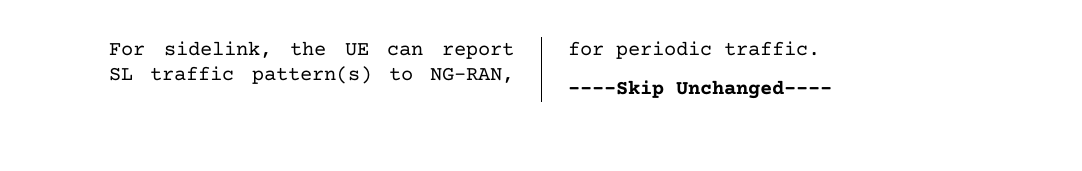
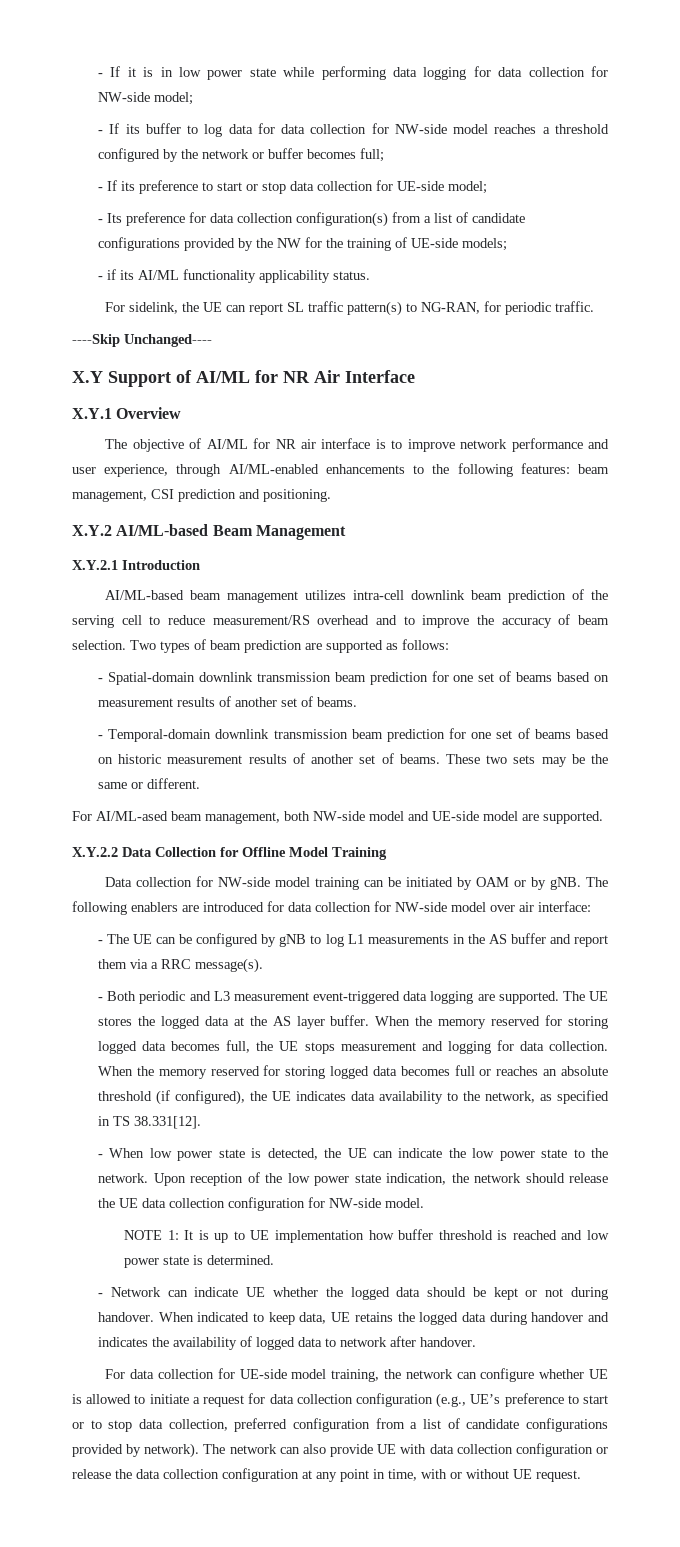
(109, 49) none -> [98,66,608,80] [98,92,194,105] [98,123,610,137] [98,148,385,162] [98,180,488,194] [98,212,526,227] [98,237,508,251] [98,269,371,283] - If it is in low power state while performing data logging for data collection for NW-side model; // - If its buffer to log data for data collection for NW-side model reaches a threshold configured by the network or buffer becomes full; // - If its preference to start or stop data collection for UE-side model; // - Its preference for data collection configuration(s) from a list of candidate configurations provided by the NW for the training of UE-side models; // - if its AI/ML functionality applicability status. //
(832, 89) none -> [72,370,415,387] [72,407,182,419] [105,438,609,452] [72,463,609,477] [72,489,331,502] [72,524,346,540] [72,560,200,570] [105,589,608,603] [72,614,610,628] [72,639,449,653] [98,671,610,685] [98,696,358,707] [98,728,609,742] [98,753,609,767] [98,778,201,789] [72,811,603,824] [72,847,387,860] [105,876,608,890] [72,901,591,915] [98,933,608,947] [98,958,264,973] [98,991,609,1004] [98,1015,608,1029] [98,1040,608,1054] [98,1065,608,1079] [98,1090,609,1105] [98,1116,202,1129] [98,1148,608,1161] [98,1172,608,1186] [98,1197,425,1211] [124,1229,610,1243] [124,1255,275,1268] [98,1287,609,1300] [98,1312,610,1325] [98,1336,477,1350] [105,1368,608,1382] [72,1393,608,1408] [72,1418,609,1432] [72,1443,608,1458] [72,1468,581,1482] // X.Y Support of AI/ML for NR Air Interface // X.Y.1 Overview // The objective of AI/ML for NR air interface is to improve network performance and user experience, through AI/ML-enabled enhancements to the following features: beam management, CSI prediction and positioning. // X.Y.2 AI/ML-based Beam Management // X.Y.2.1 Introduction // AI/ML-based beam management utilizes intra-cell downlink beam prediction of the serving cell to reduce measurement/RS overhead and to improve the accuracy of beam selection. Two types of beam prediction are supported as follows: // - Spatial-domain downlink transmission beam prediction for one set of beams based on measurement results of another set of beams. // - Temporal-domain downlink transmission beam prediction for one set of beams based on historic measurement results of another set of beams. These two sets may be the same or different. // For AI/ML-ased beam management, both NW-side model and UE-side model are supported. // X.Y.2.2 Data Collection for Offline Model Training // Data collection for NW-side model training can be initiated by OAM or by gNB. The following enablers are introduced for data collection for NW-side model over air interface: // - The UE can be configured by gNB to log L1 measurements in the AS buffer and report them via a RRC message(s). // - Both periodic and L3 measurement event-triggered data logging are supported. The UE stores the logged data at the AS layer buffer. When the memory reserved for storing logged data becomes full, the UE stops measurement and logging for data collection. When the memory reserved for storing logged data becomes full or reaches an absolute threshold (if configured), the UE indicates data availability to the network, as specified in TS 38.331[12]. // - When low power state is detected, the UE can indicate the low power state to the network. Upon reception of the low power state indication, the network should release the UE data collection configuration for NW-side model. // NOTE 1: It is up to UE implementation how buffer threshold is reached and low power state is determined. // - Network can indicate UE whether the logged data should be kept or not during handover. When indicated to keep data, UE retains the logged data during handover and indicates the availability of logged data to network after handover. // For data collection for UE-side model training, the network can configure whether UE is allowed to initiate a request for data collection configuration (e.g., UE’s preference to start or to stop data collection, preferred configuration from a list of candidate configurations provided by network). The network can also provide UE with data collection configuration or release the data collection configuration at any point in time, with or without UE request.

